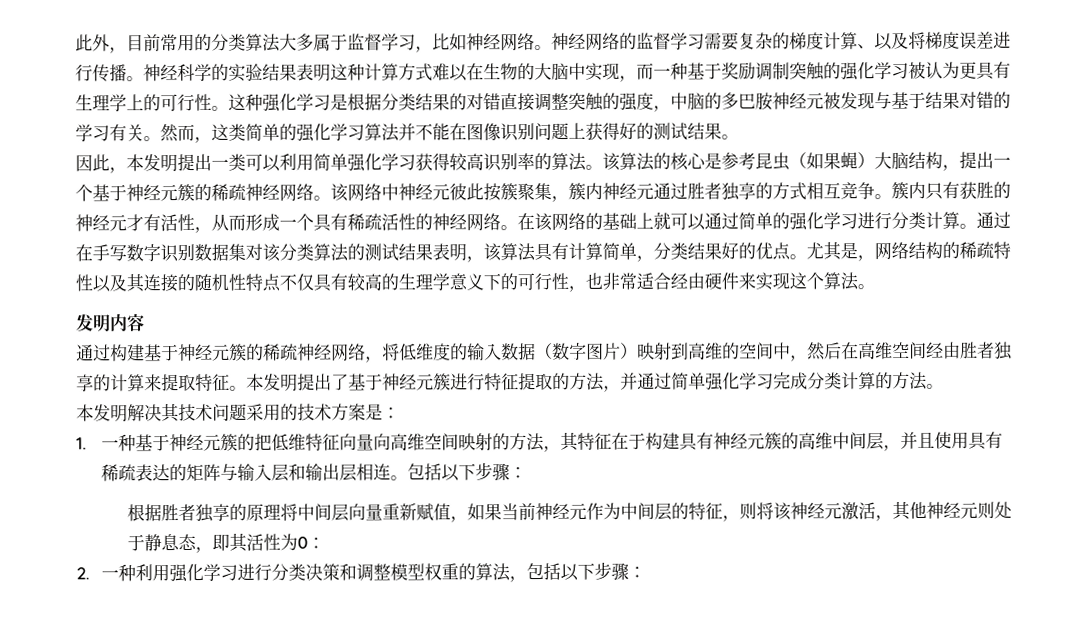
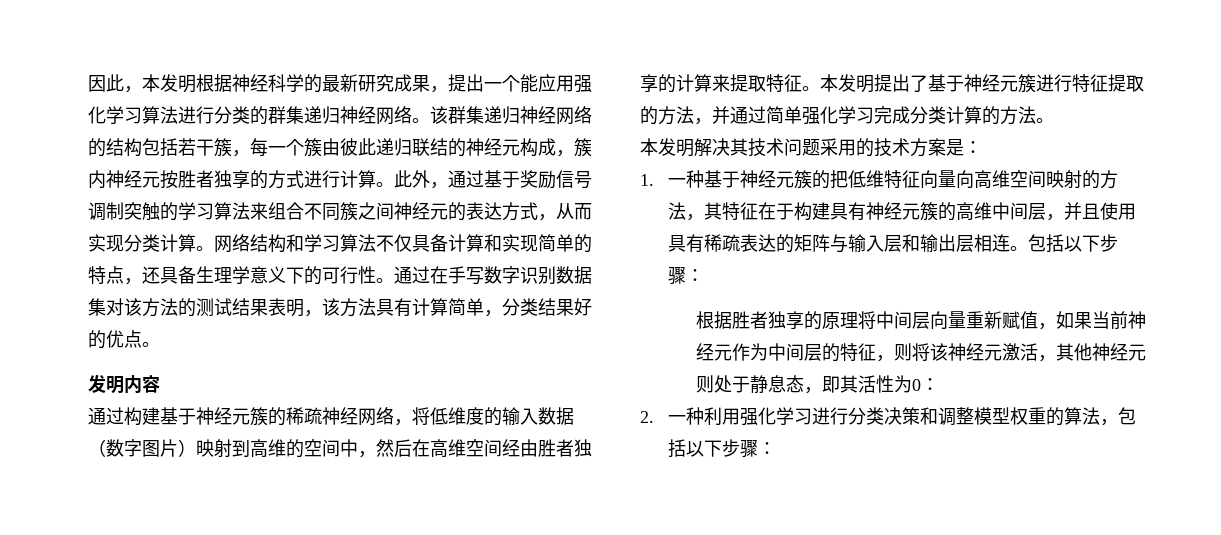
[75,31,1011,54] [75,61,1011,83] [75,91,1011,112] [75,122,739,143] [75,151,1011,174] [75,182,552,202] 此外，目前常用的分类算法大多属于监督学习，比如神经网络。神经网络的监督学习需要复杂的梯度计算、以及将梯度误差进行传播。神经科学的实验结果表明这种计算方式难以在生物的大脑中实现，而一种基于奖励调制突触的强化学习被认为更具有生理学上的可行性。这种强化学习是根据分类结果的对错直接调整突触的强度，中脑的多巴胺神经元被发现与基于结果对错的学习有关。然而，这类简单的强化学习算法并不能在图像识别问题上获得好的测试结果。 // 因此，本发明提出一类可以利用简单强化学习获得较高识别率的算法。该算法的核心是参考昆虫（如果蝇）大脑结构，提出一个基于神经元簇的稀疏神经网络。该网络中神经元彼此按簇聚集 -> [88,74,592,93] [88,106,592,125] [88,138,556,157] 因此，本发明根据神经科学的最新研究成果，提出一个能应用强化学习算法进行分类的群集递归神经网络。该群集递归神经网络的结构包括若干簇，每一个簇由彼此递归联结的神经元构成
[653,182,688,200] 通过 -> [160,170,178,189] 按
[806,181,1011,200] [75,211,960,233] 相互竞争。簇内只有获胜的神经元才有活性，从而形成一个具有稀疏活性的神经网络。在该网络的基础上就可以通过简单的强化学习进行分类计算 -> [304,170,592,189] [88,202,592,221] [88,234,592,253] [88,266,376,285] 进行计算。此外，通过基于奖励信号调制突触的学习算法来组合不同簇之间神经元的表达方式，从而实现分类计算。网络结构和学习算法不仅具备计算和实现简单的特点，还具备生理学意义下的可行性
[279,243,331,261] 分类算 -> [142,298,160,317] 方
[500,243,518,261] 算 -> [340,298,358,317] 方
[806,241,1011,262] [75,272,875,293] 尤其是，网络结构的稀疏特性以及其连接的随机性特点不仅具有较高的生理学意义下的可行性，也非常适合经由硬件来实现这个算法。 -> (160, 344) none

